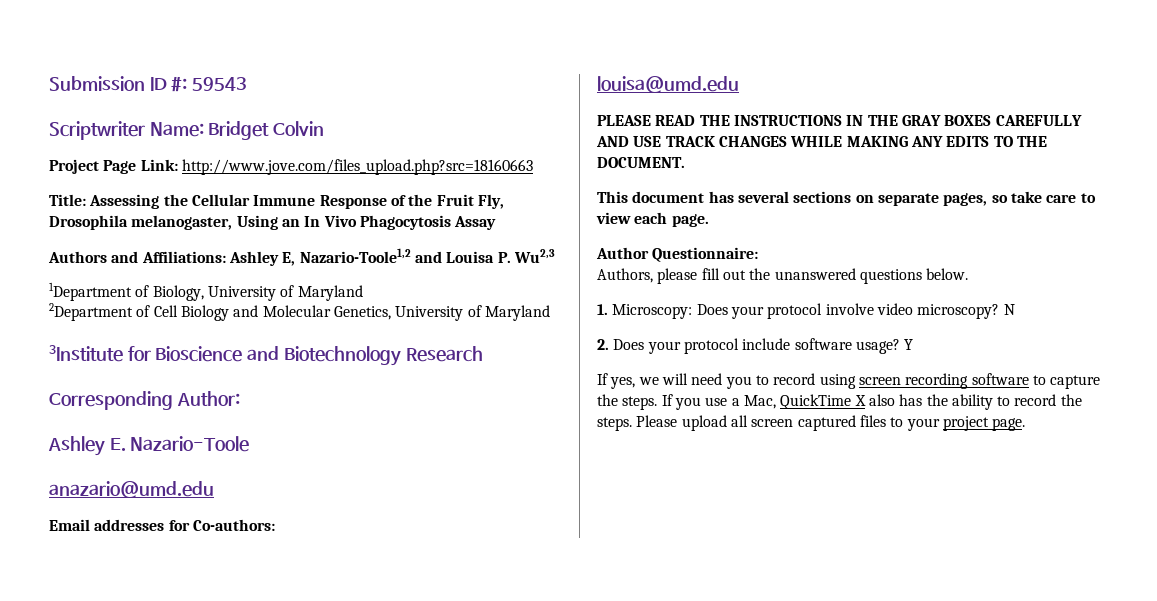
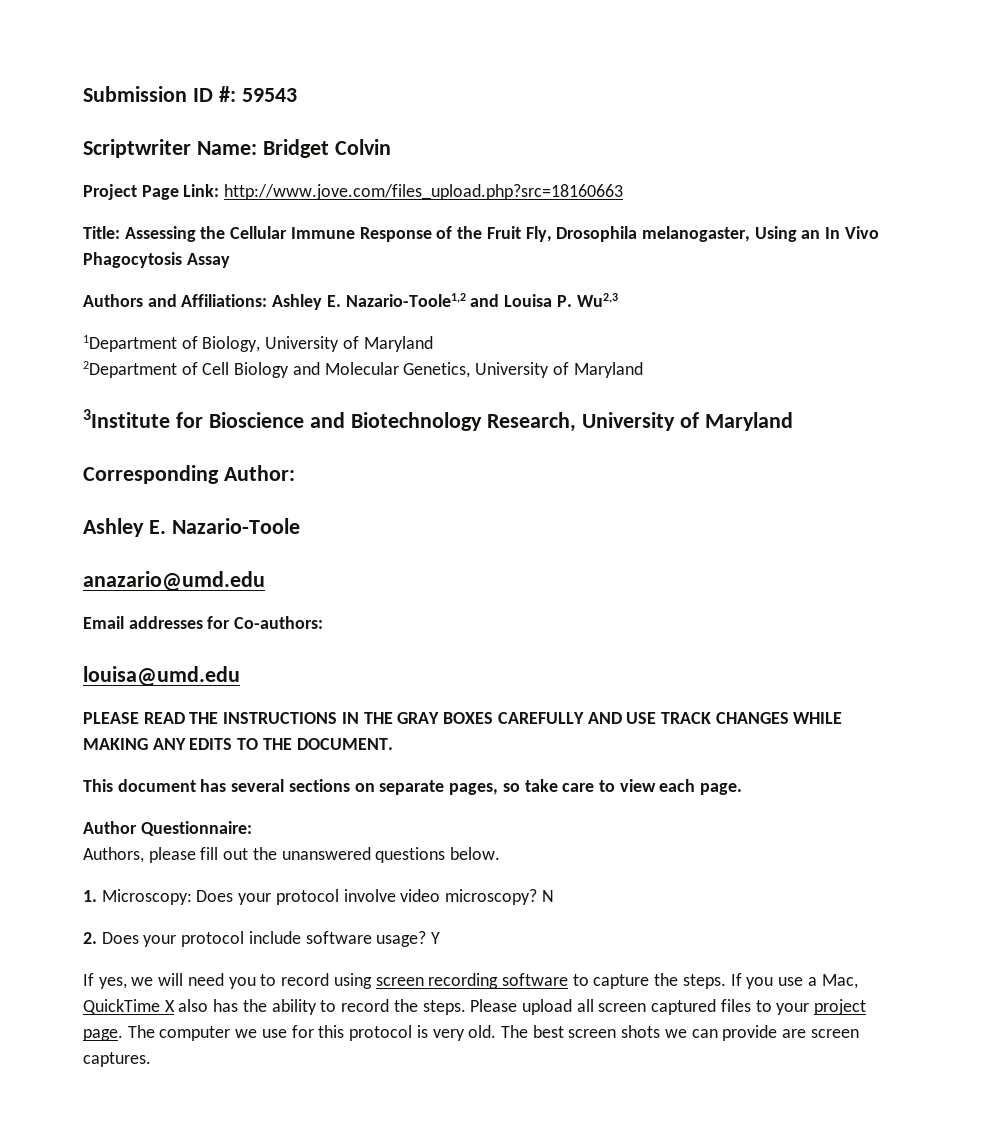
[282,252,296,266] E, -> [326,295,341,307] E.
[405,346,483,362] Research -> [486,412,793,432] Research, University of Maryland
(1026, 424) none -> [127,1025,859,1041] [83,1052,151,1067] The computer we use for this protocol is very old. The best screen shots we can provide are screen captures.

